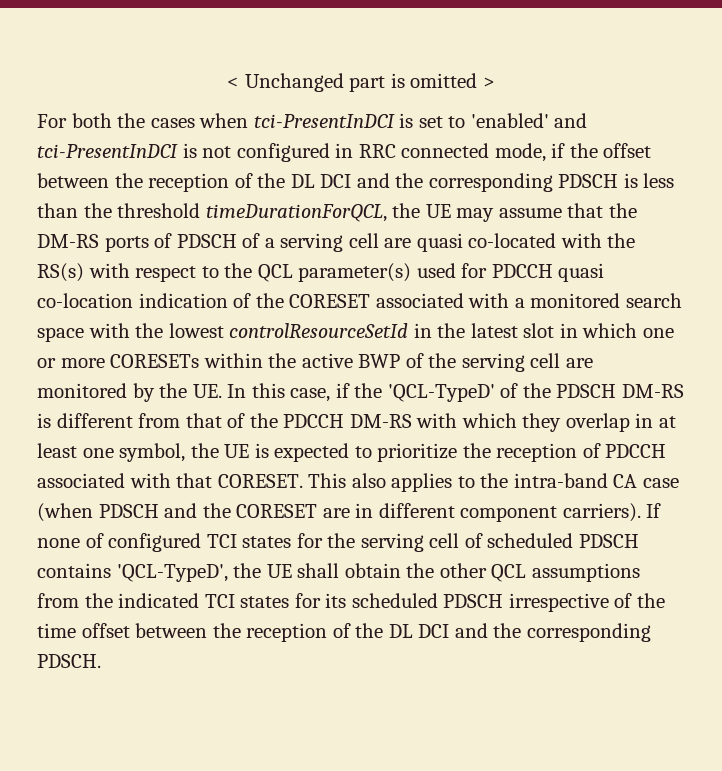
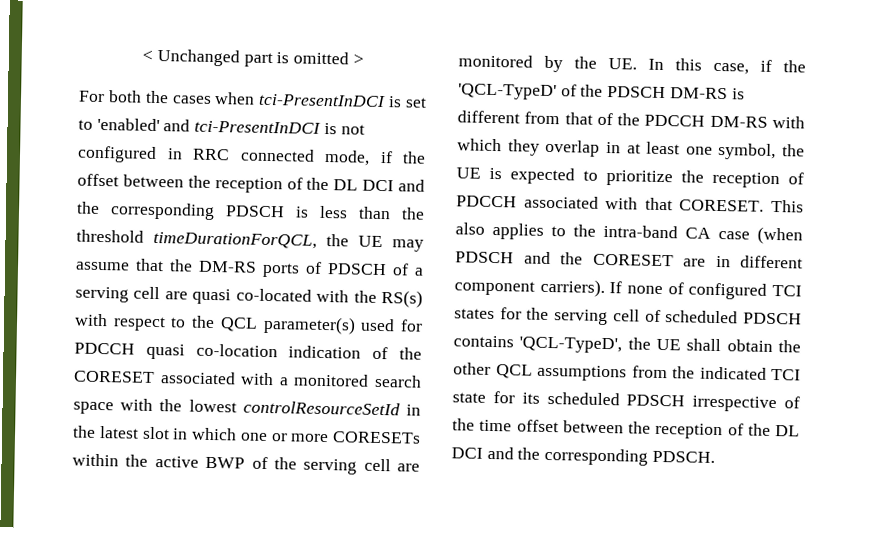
[240,596,290,608] states -> [452,392,486,403] state

